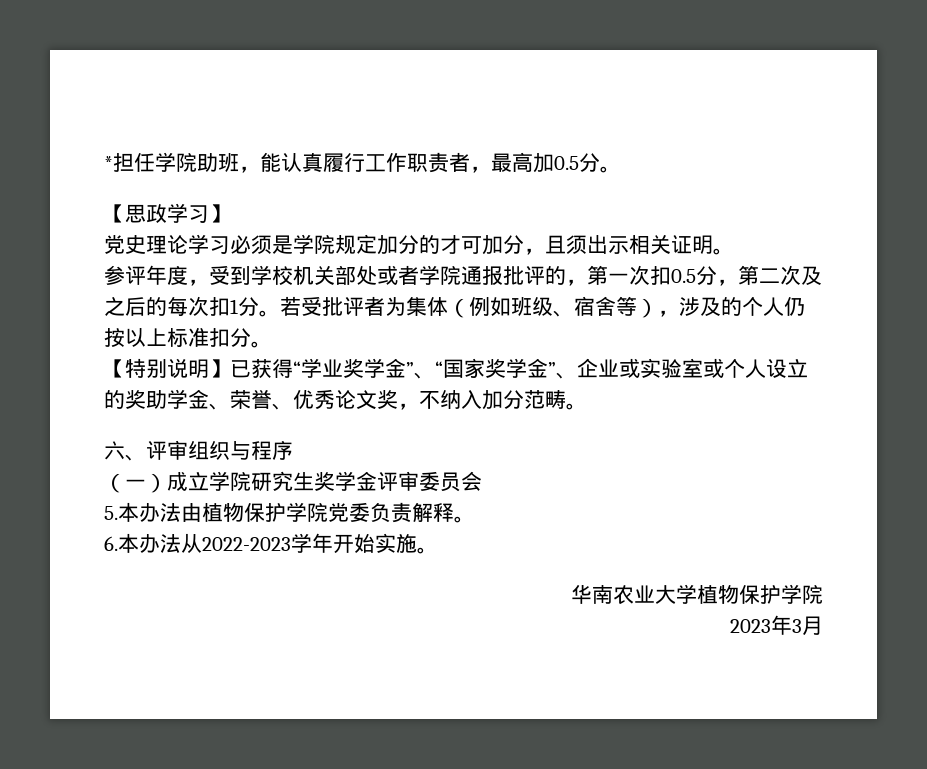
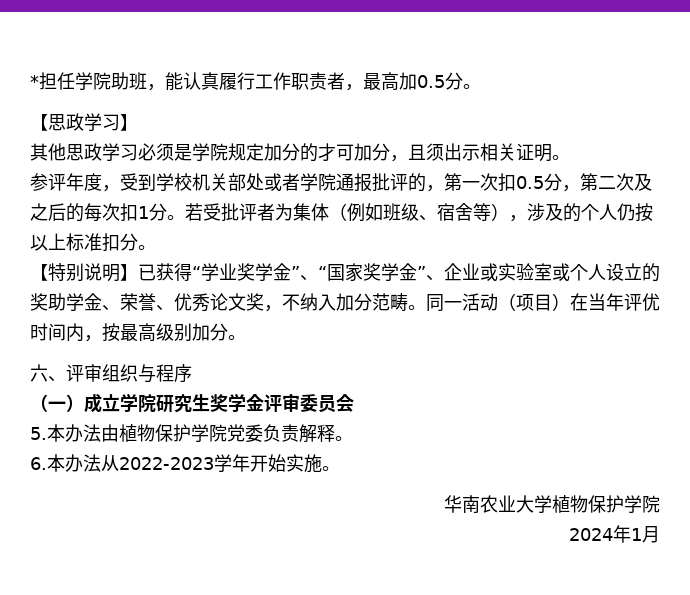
[104,235,188,254] 党史理论 -> [30,143,102,161] 其他思政
(587, 406) none -> [426,293,660,312] [30,323,246,342] 同一活动（项目）在当年评优时间内，按最高级别加分。
[730,615,802,635] 2023年3 -> [569,525,642,543] 2024年1

